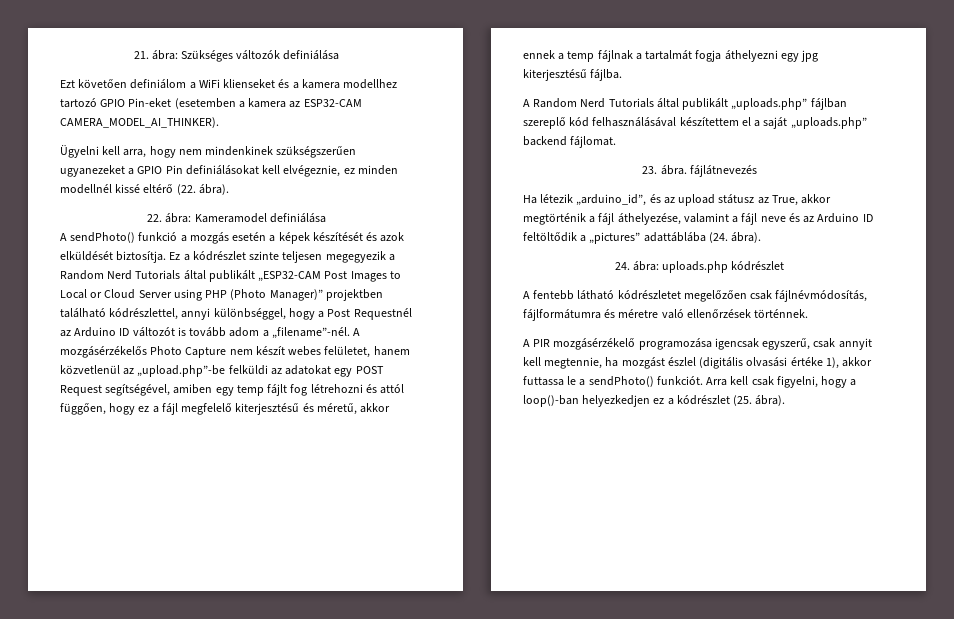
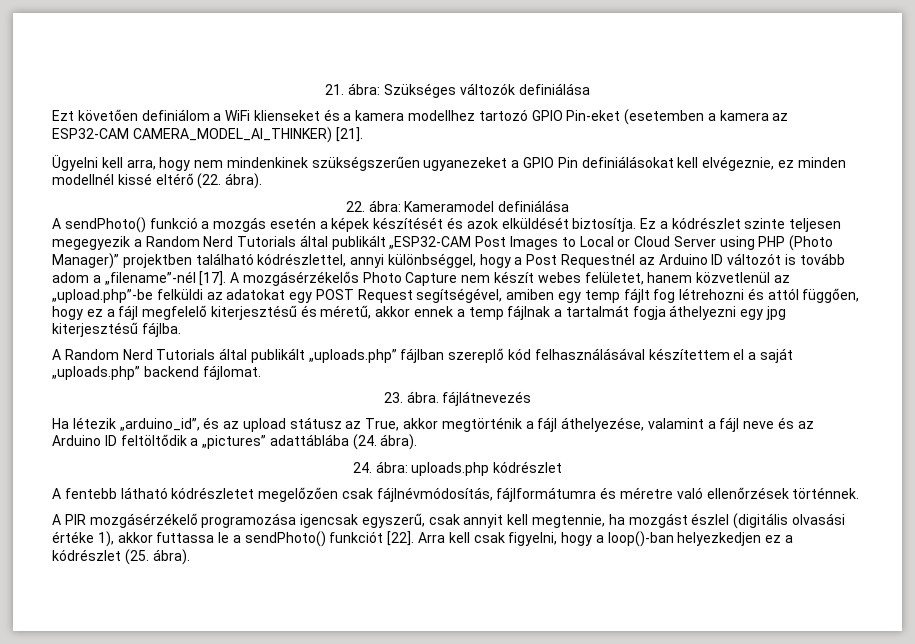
[60,117,219,128] CAMERA_MODEL_AI_THINKER). -> [132,127,363,143] CAMERA_MODEL_AI_THINKER) [21].
[271,327,350,338] „filename”-nél. -> [104,271,227,286] „filename”-nél [17].
[656,376,703,385] funkciót. -> [329,531,415,546] funkciót [22].

